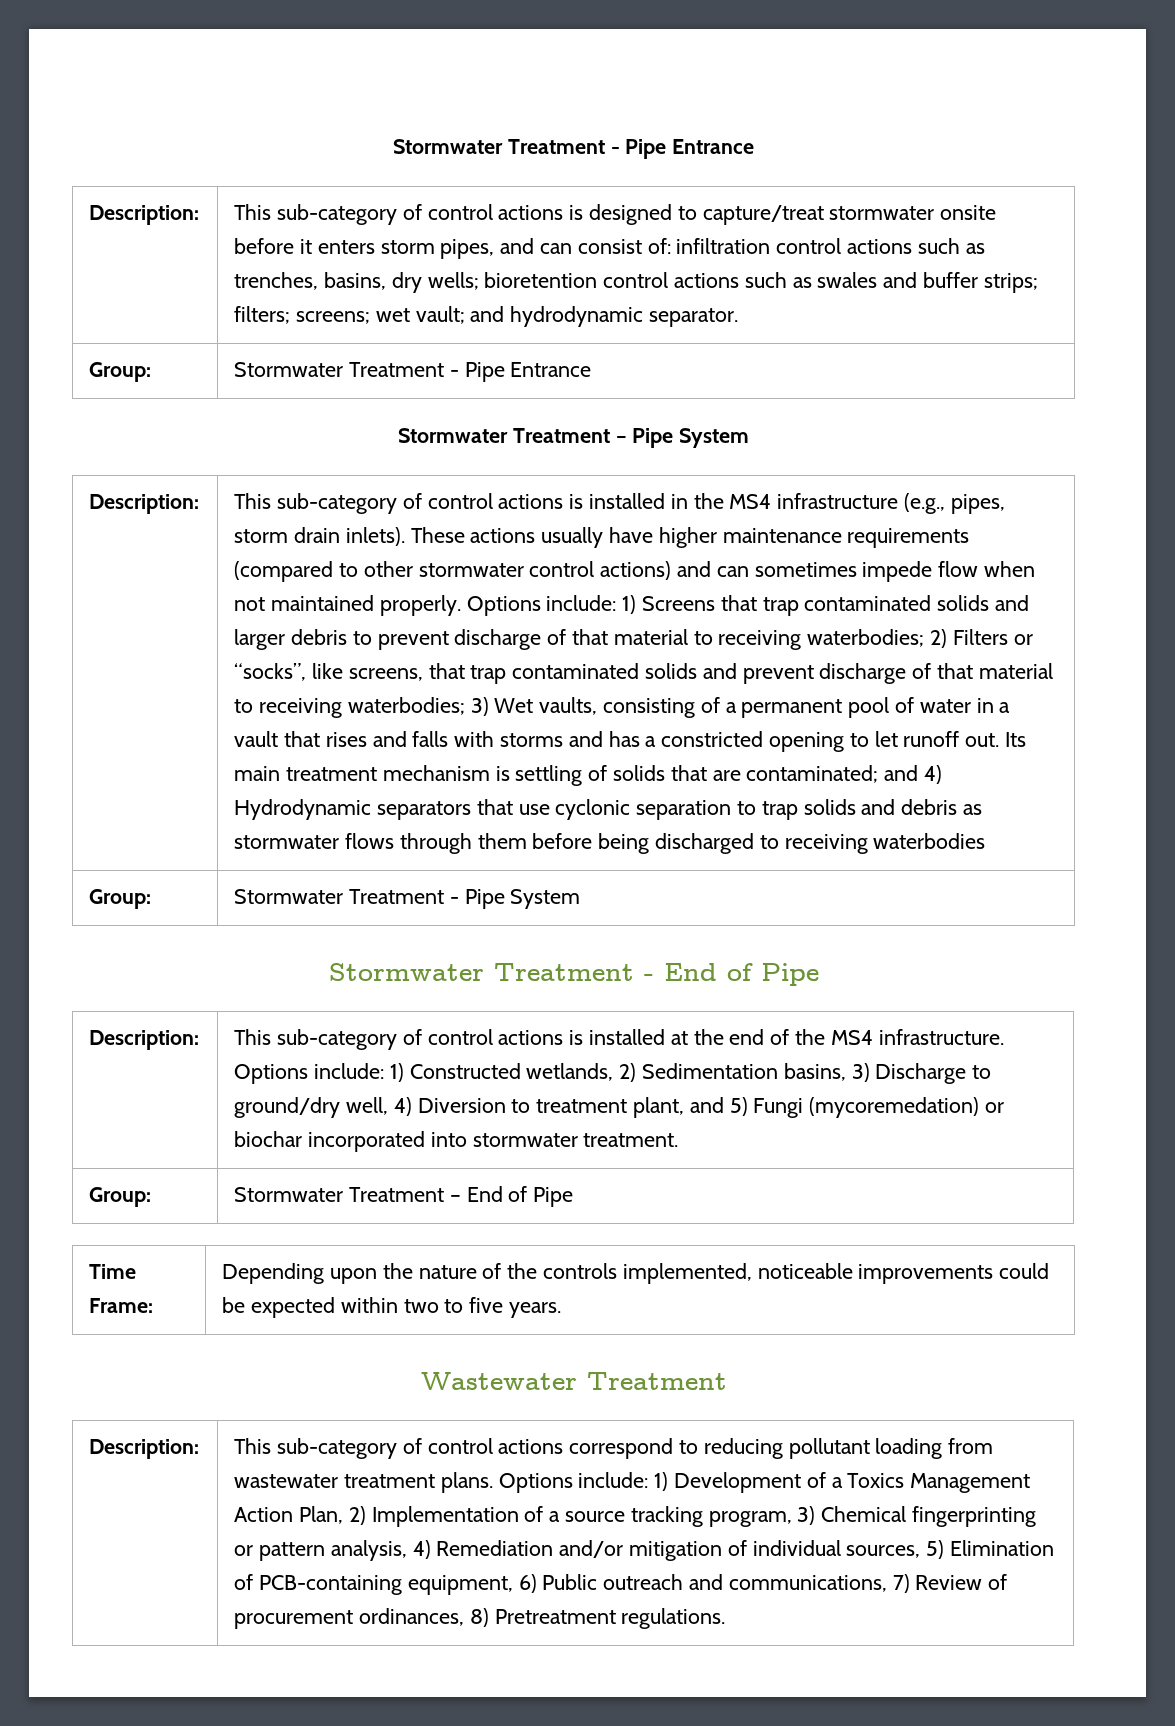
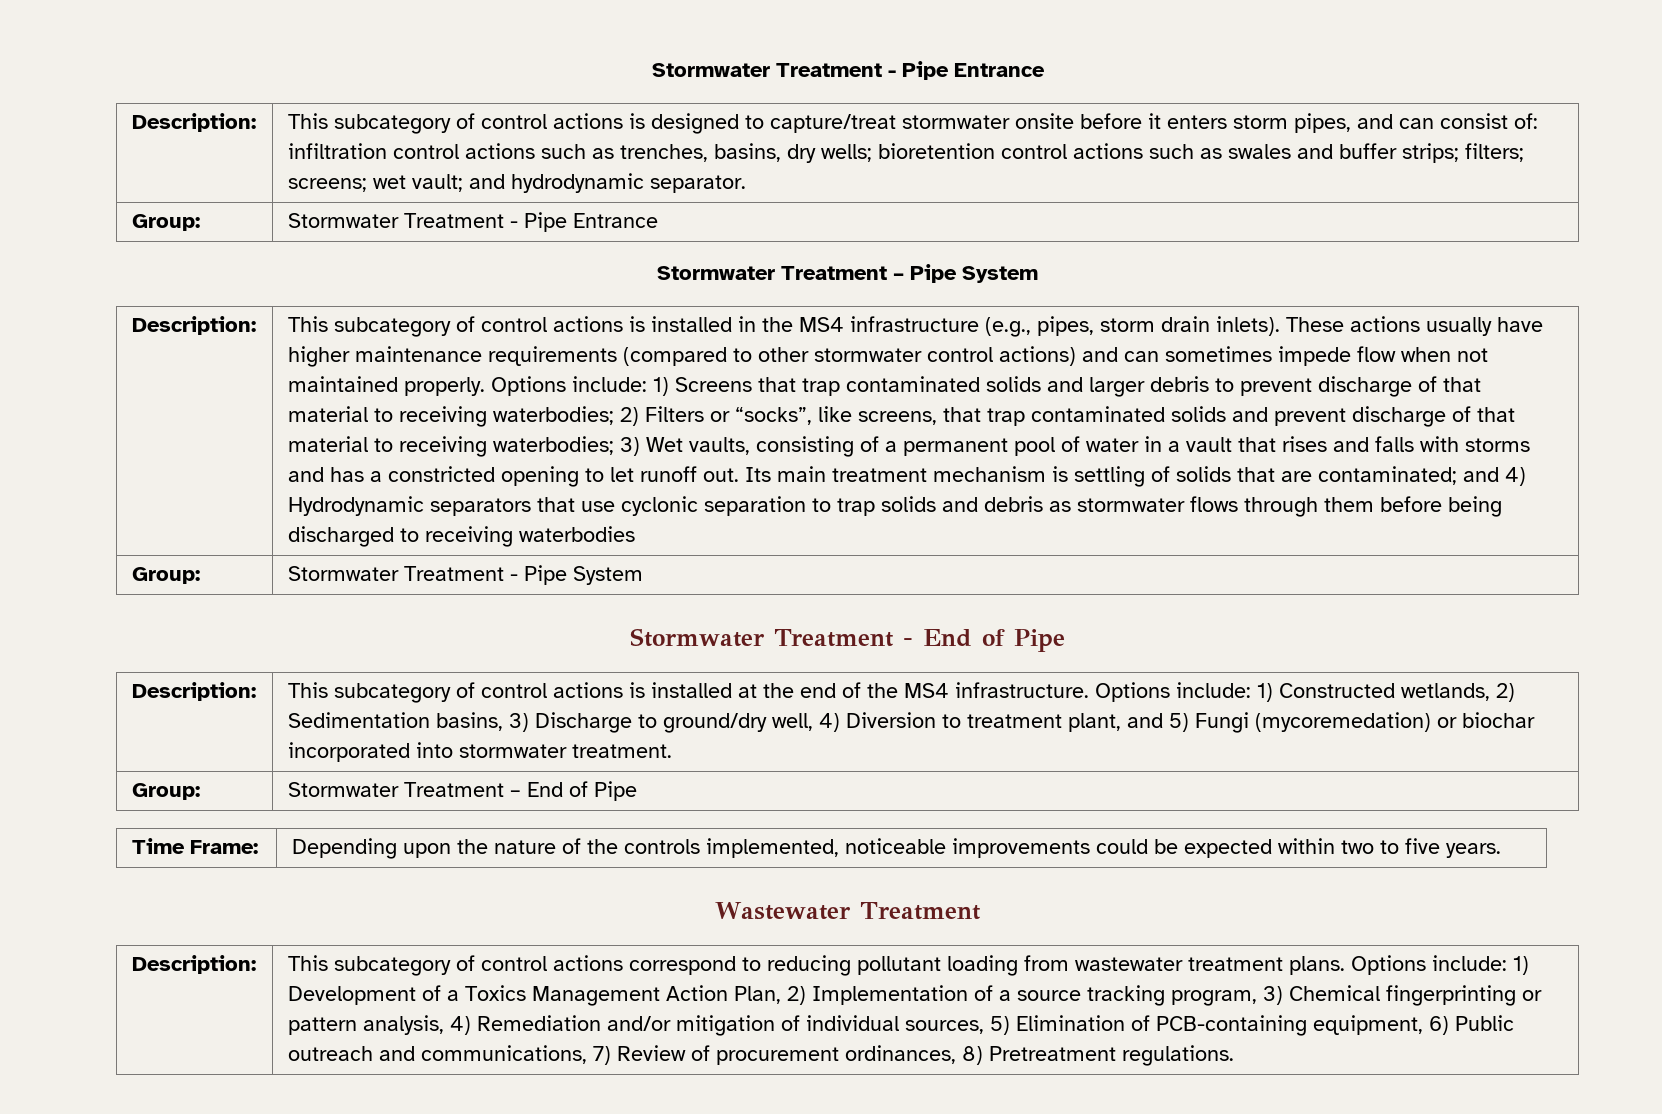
[276,204,397,225] sub-category -> [333,114,451,134] subcategory
[276,493,397,514] sub-category -> [333,317,451,337] subcategory
[276,1029,397,1050] sub-category -> [333,683,451,703] subcategory
[276,1438,397,1459] sub-category -> [333,956,451,976] subcategory

